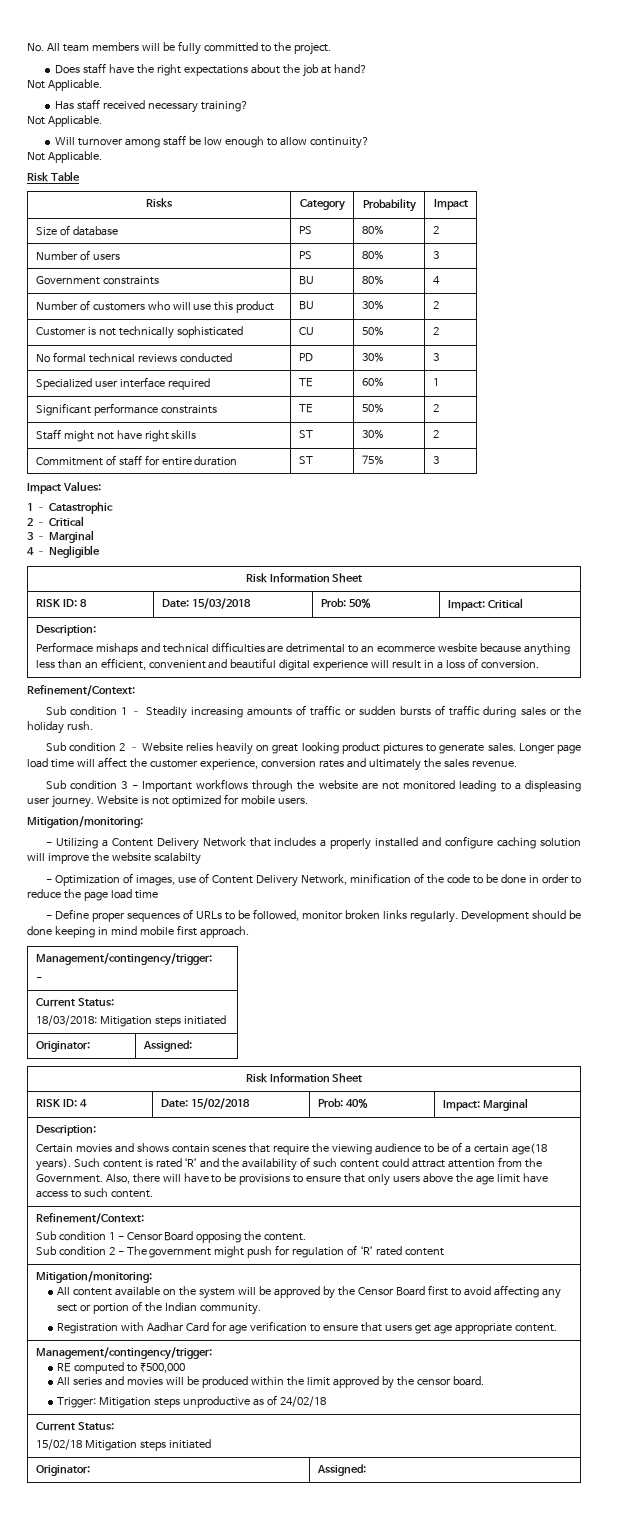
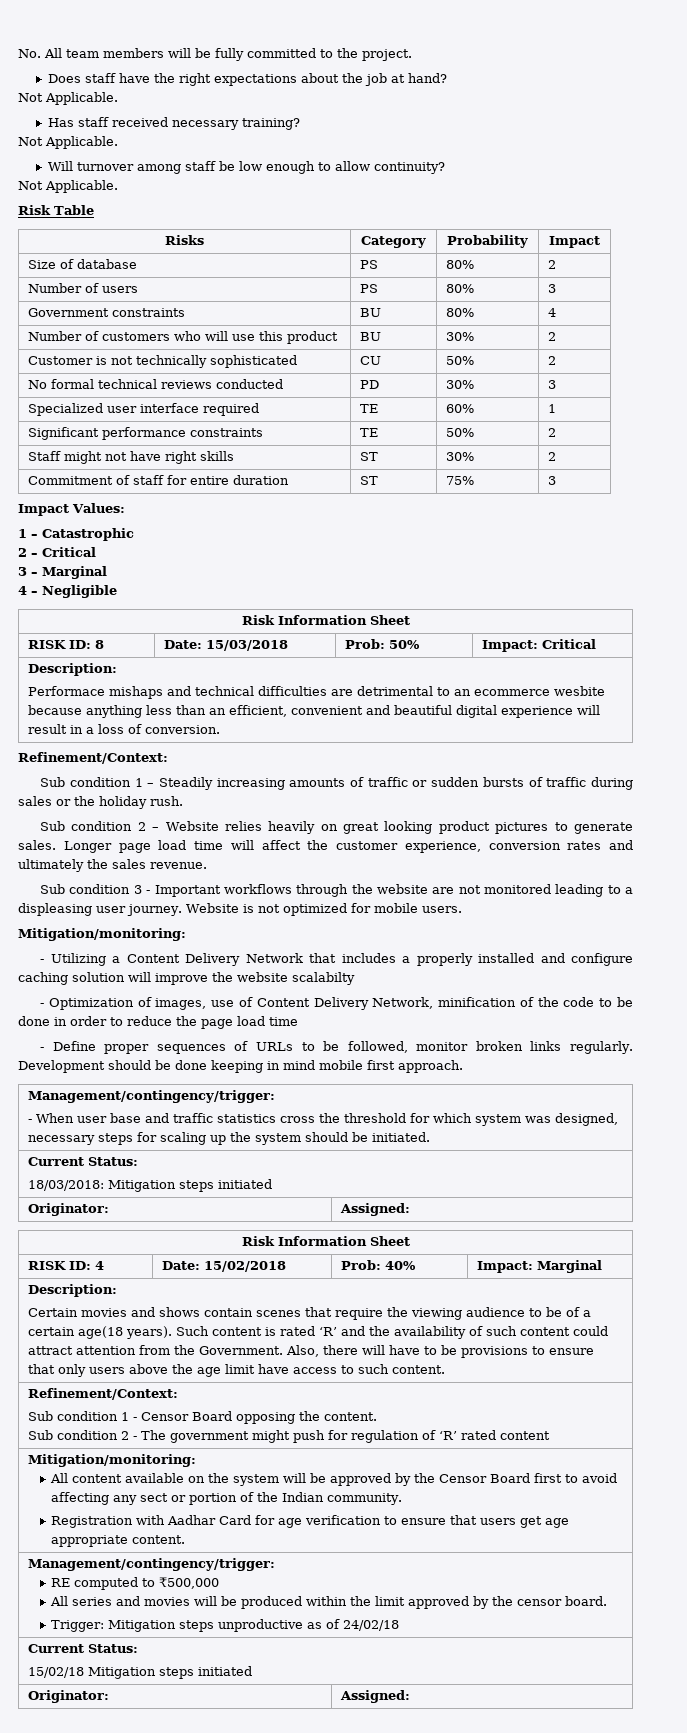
(42, 979) none -> [35,1113,618,1126] [27,1132,430,1145] When user base and traffic statistics cross the threshold for which system was designed, necessary steps for scaling up the system should be initiated.

